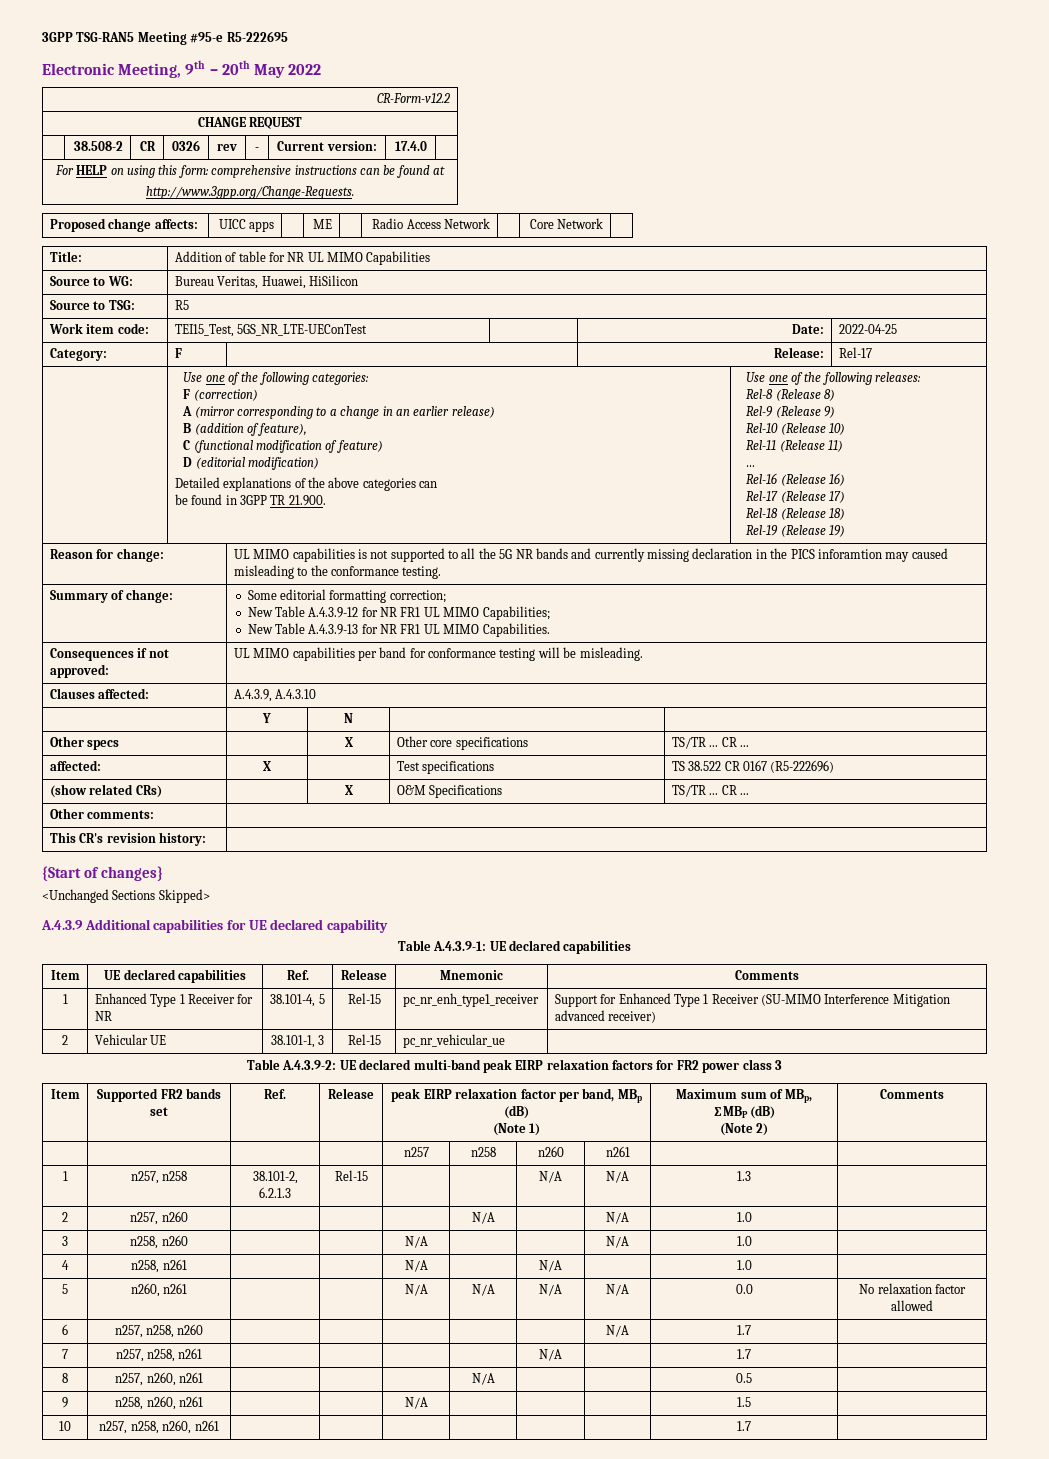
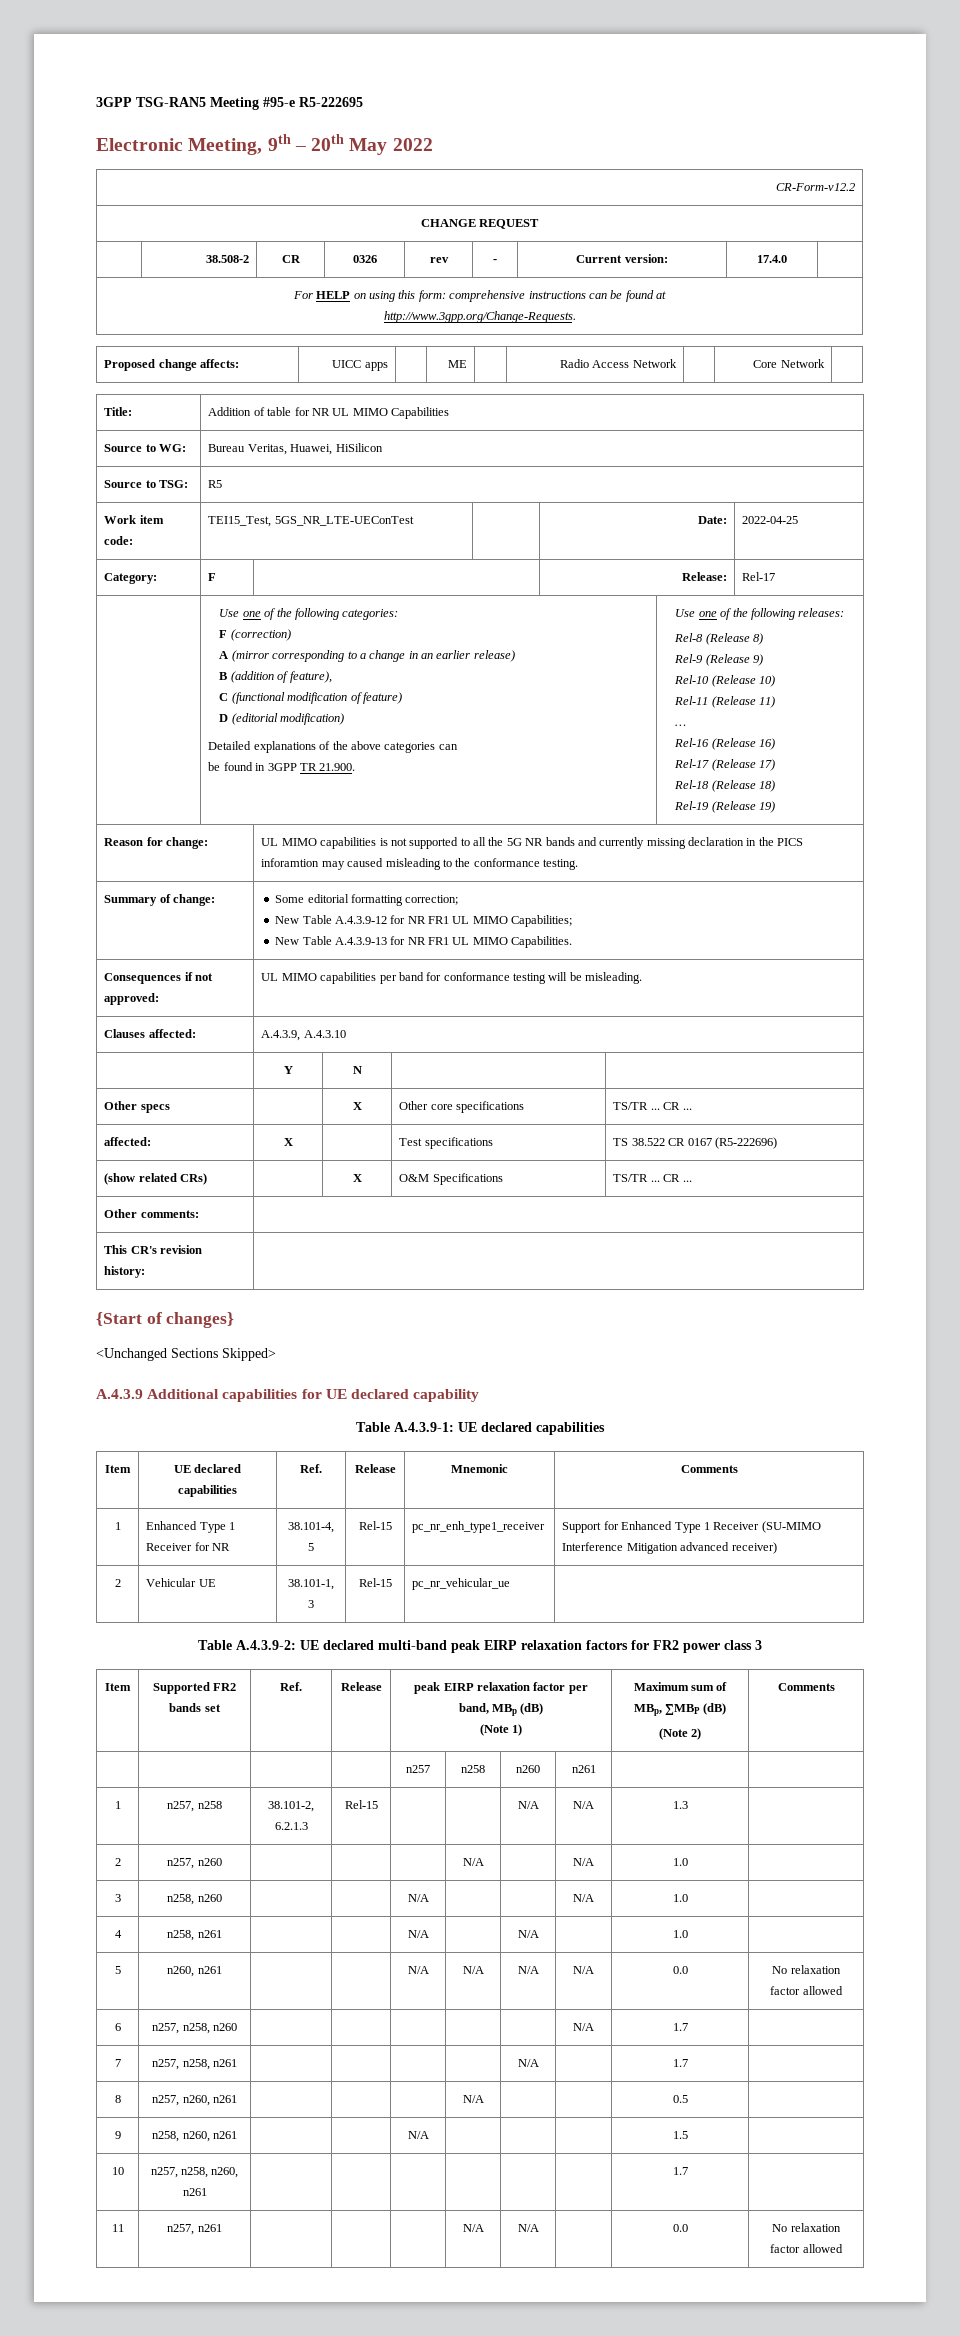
(751, 1426) none -> [111,2224,124,2232] [167,2224,222,2235] [462,2224,484,2232] [517,2224,539,2232] [672,2224,688,2232] [772,2223,841,2232] [770,2244,843,2253] // 11 | n257, n261 | | | | N/A | N/A | | 0.0 | No relaxation factor allowed

